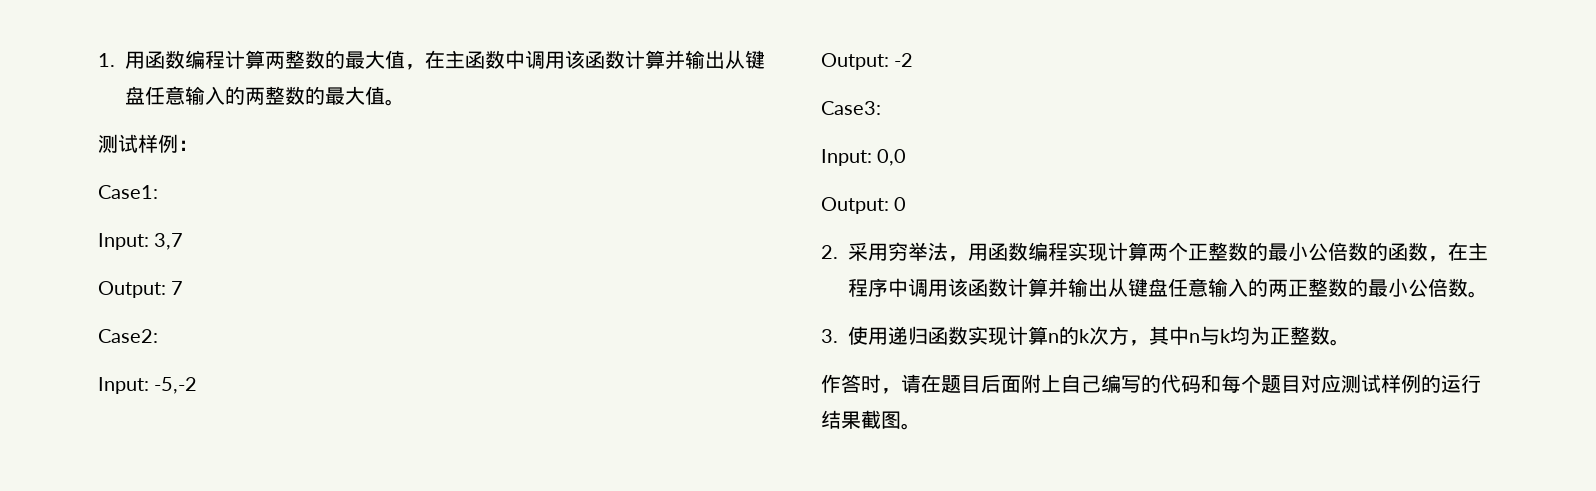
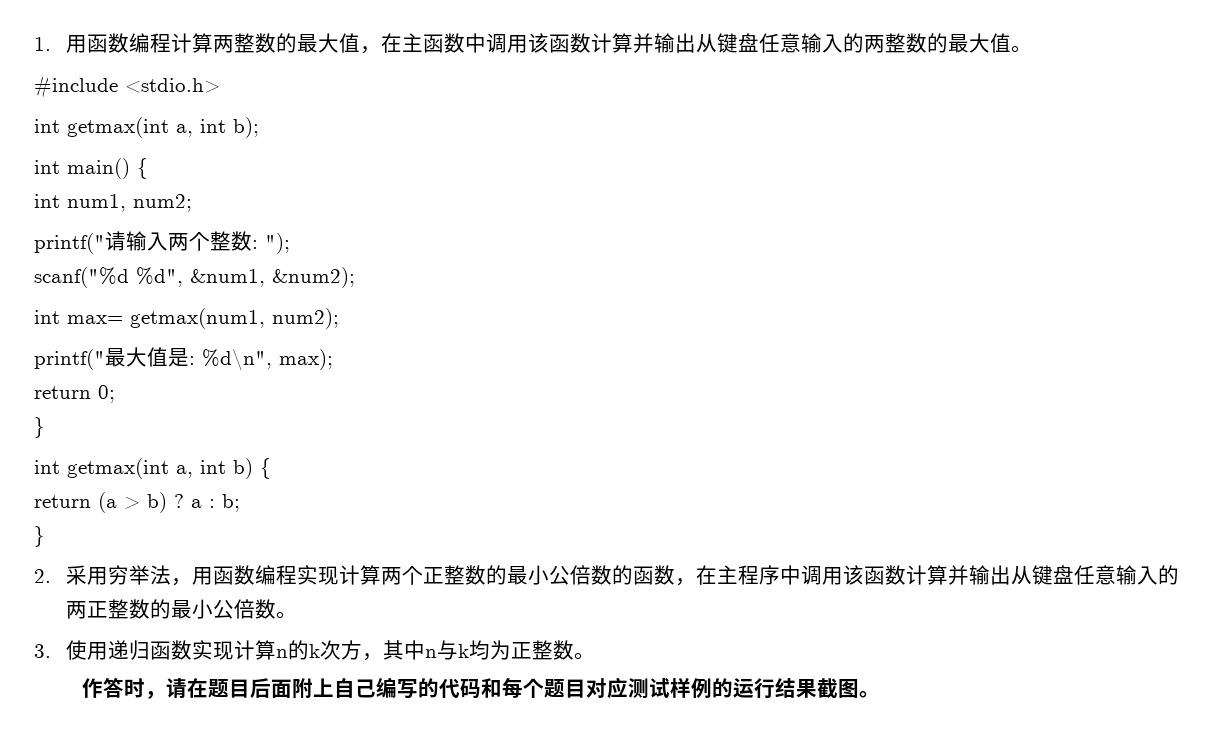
[98,134,198,153] [98,185,158,199] [98,233,184,250] [98,281,184,298] [98,329,158,343] [98,377,198,394] [821,53,914,70] [821,101,881,115] [821,149,907,166] [821,197,907,214] 测试样例： // Case1: // Input: 3,7 // Output: 7 // Case2: // Input: -5,-2 // Output: -2 // Case3: // Input: 0,0 // Output: 0 -> [34,75,220,98] [34,117,259,138] [34,158,148,179] [34,194,192,212] [34,231,290,254] [34,267,355,288] [34,308,339,329] [34,347,333,371] [34,385,115,403] [34,417,45,438] [34,458,271,479] [34,492,240,513] [34,526,45,547] #include <stdio.h> // int getmax(int a, int b); // int main() { // int num1, num2; // printf("请输入两个整数: "); // scanf("%d %d", &num1, &num2); // int max= getmax(num1, num2); // printf("最大值是: %d\n", max); // return 0; // } // int getmax(int a, int b) { // return (a > b) ? a : b; // }

